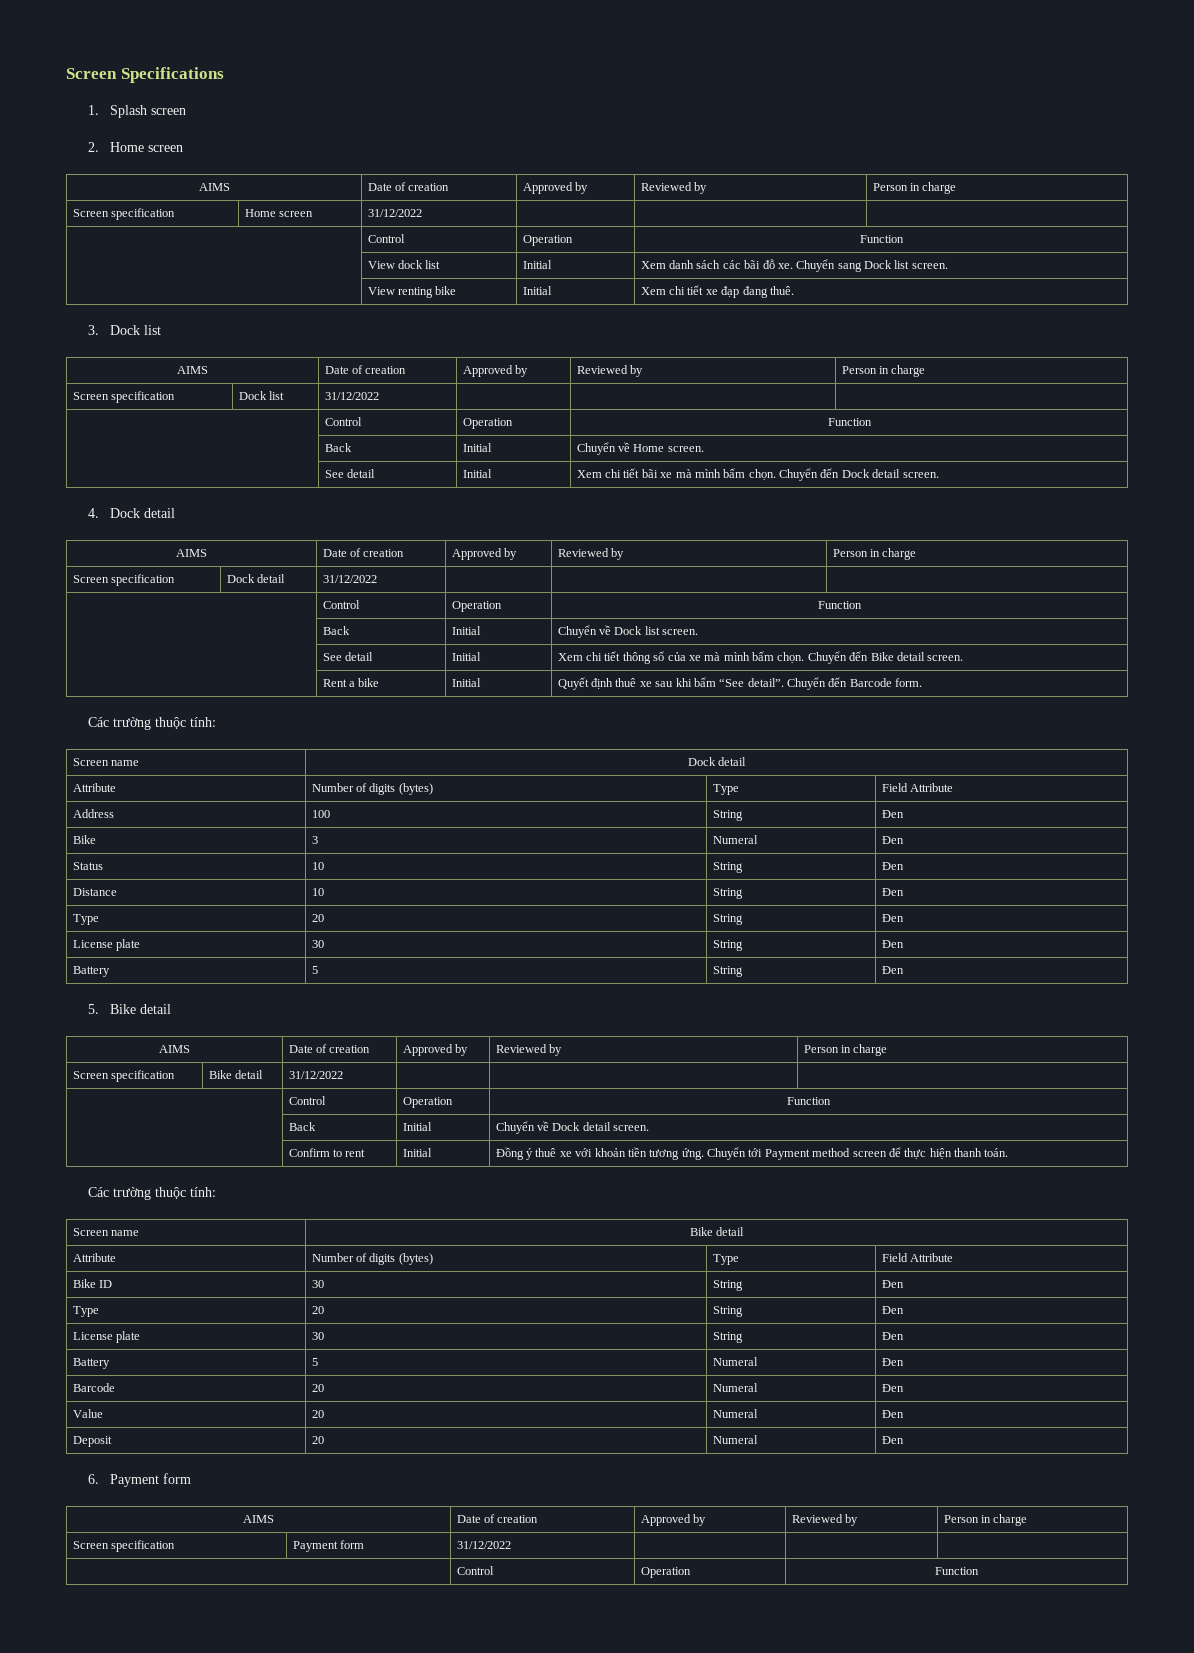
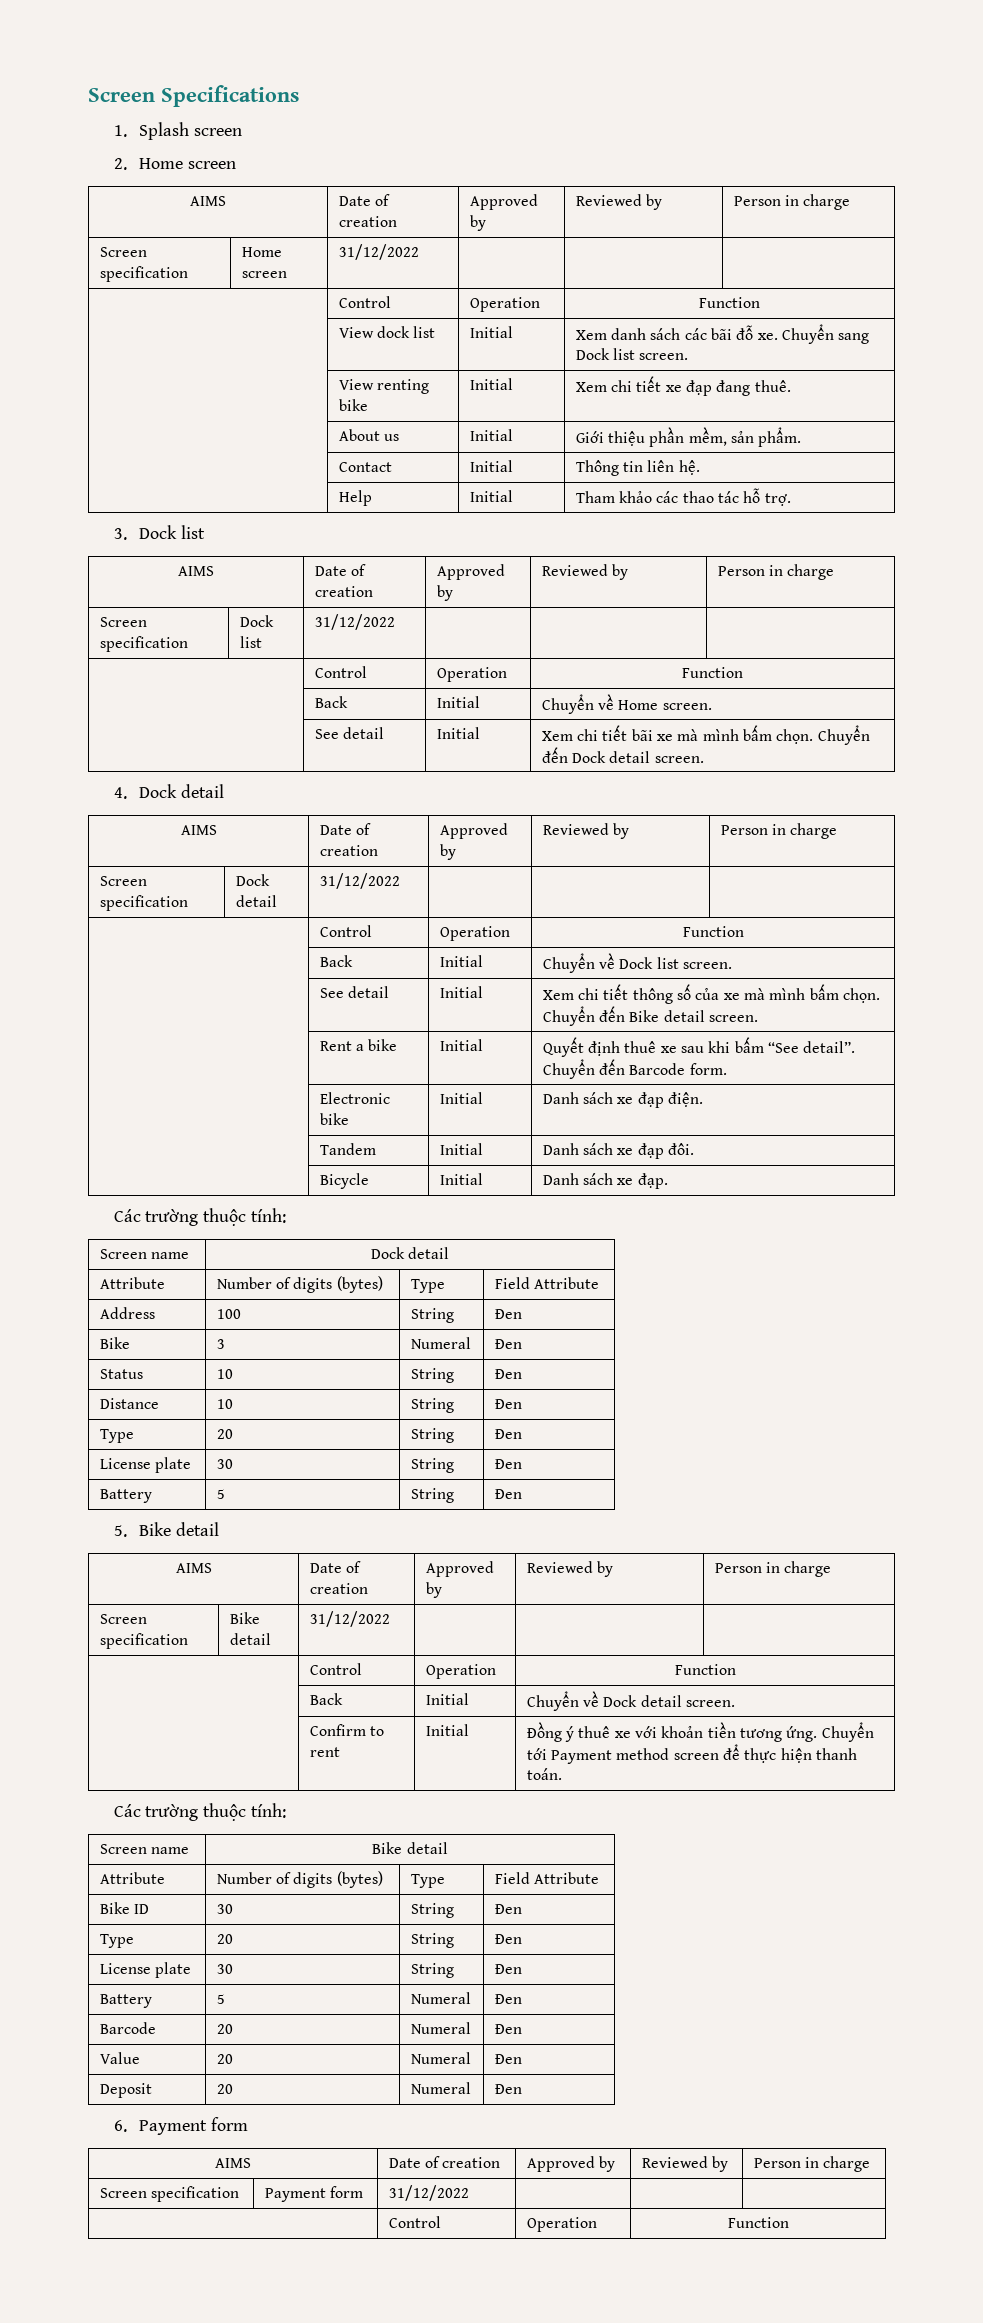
(794, 290) none -> [338,429,400,441] [469,429,513,441] [575,427,802,447] [338,462,392,472] [469,460,513,472] [575,460,700,476] [338,490,372,506] [469,490,513,502] [575,488,791,506] // | About us | Initial | Giới thiệu phần mềm, sản phẩm. // | Contact | Initial | Thông tin liên hệ. // | Help | Initial | Tham khảo các thao tác hỗ trợ.
(923, 682) none -> [319,1092,390,1104] [319,1113,349,1125] [439,1092,483,1104] [542,1092,704,1108] [319,1143,376,1155] [439,1143,483,1155] [542,1143,695,1159] [319,1173,369,1189] [439,1173,483,1185] [542,1173,668,1189] // | Electronic bike | Initial | Danh sách xe đạp điện. // | Tandem | Initial | Danh sách xe đạp đôi. // | Bicycle | Initial | Danh sách xe đạp.

